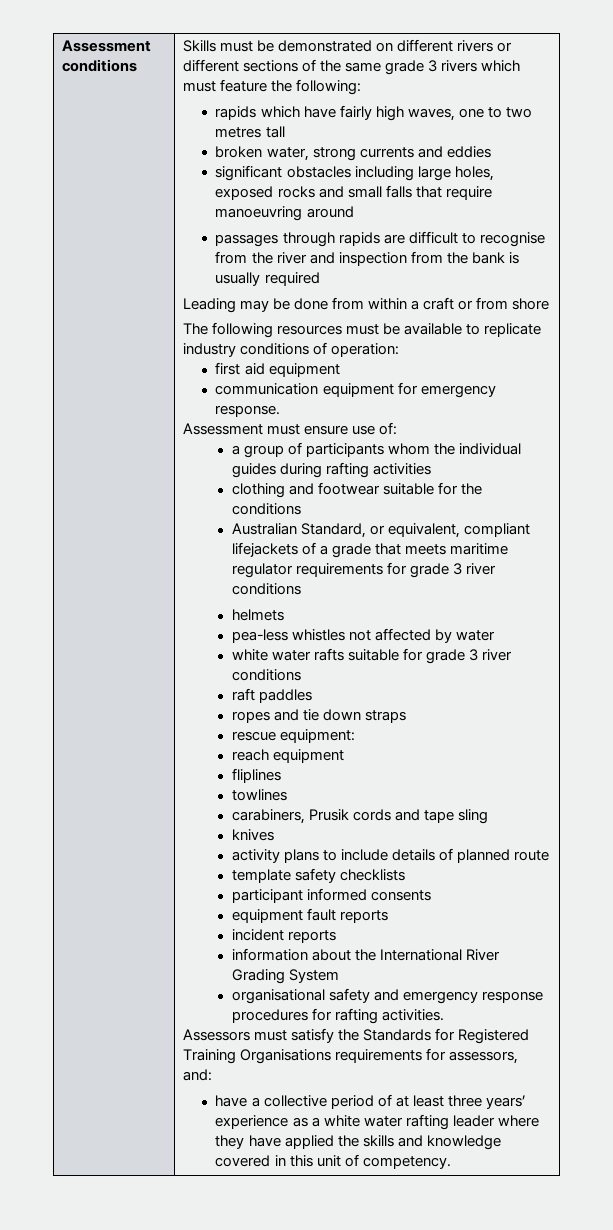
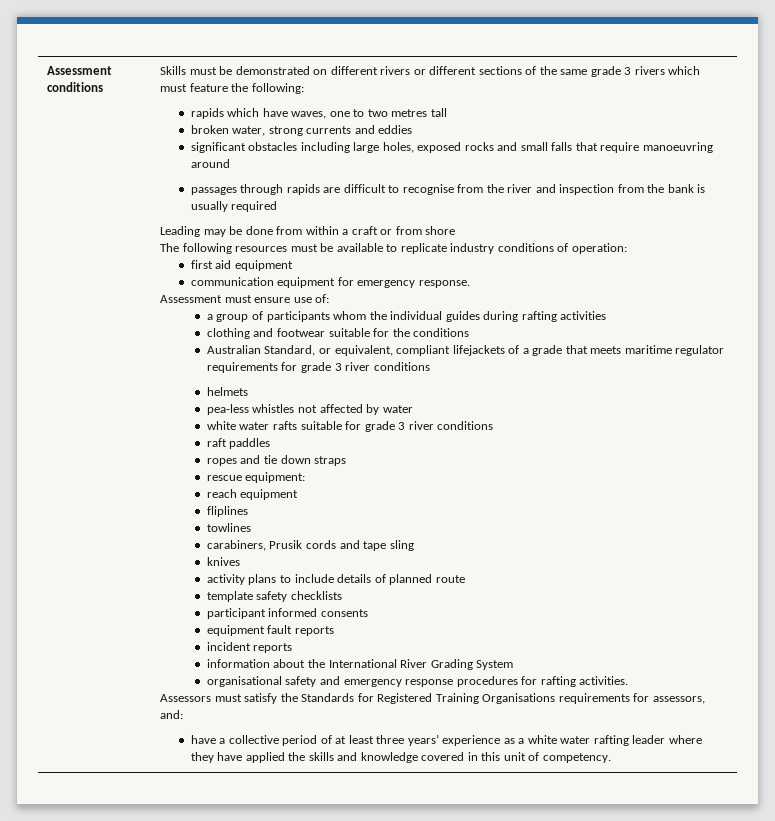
[339,105,404,121] fairly high -> (288, 112) none

